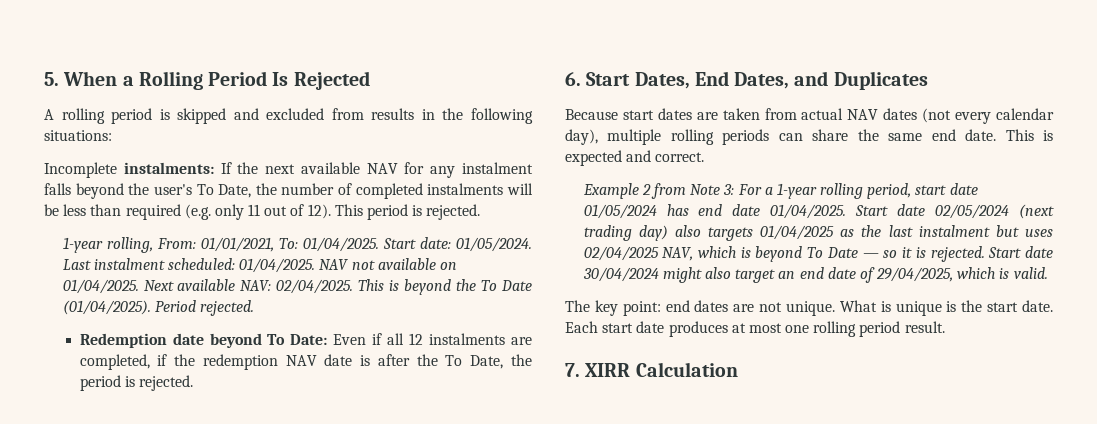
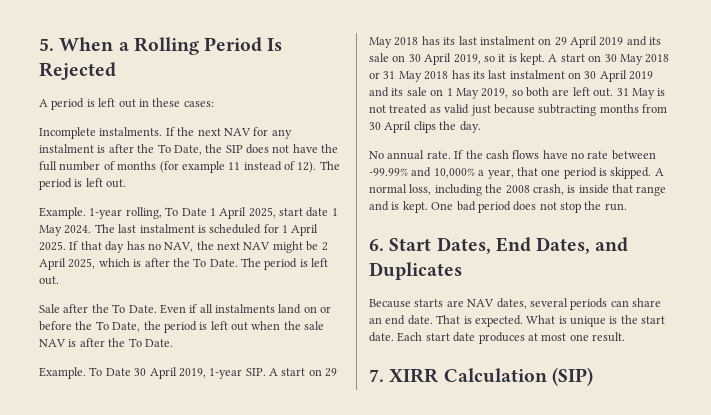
[61,108,533,124] [44,130,112,141] rolling period is skipped and excluded from results in the following situations: -> [51,98,214,110] period is left out in these cases:
[123,162,214,174] instalments: -> [99,127,163,136] instalments.
[300,162,360,174] available -> (221, 132) none
[44,183,533,199] [44,204,481,220] [62,237,532,253] [62,258,457,273] [62,279,533,295] [62,300,254,316] [79,333,532,348] [79,354,353,370] falls beyond the user's To Date, the number of completed instalments will be less than required (e.g. only 11 out of 12). This period is rejected. // 1-year rolling, From: 01/01/2021, To: 01/04/2025. Start date: 01/05/2024. Last instalment scheduled: 01/04/2025. NAV not available on 01/04/2025. Next available NAV: 02/04/2025. This is beyond the To Date (01/04/2025). Period rejected. // Redemption date beyond To Date: Even if all 12 instalments are completed, if the redemption NAV date -> (94, 148) none
[79,375,194,391] period is rejected. -> [225,144,339,154] [39,161,340,173] [39,178,127,190] [39,207,338,219] [39,224,319,236] [39,241,328,253] [39,258,329,270] [39,276,59,285] [39,304,332,314] [39,321,325,333] [39,338,173,347] [39,367,338,379] [369,36,662,48] [369,53,670,65] [369,70,654,82] [369,87,666,99] [369,104,667,116] [369,121,481,133] [369,150,656,160] [369,167,664,179] [369,184,667,196] [369,201,627,213] SIP does not have the full number of months (for example 11 instead of 12). The period is left out. // Example. 1-year rolling, To Date 1 April 2025, start date 1 May 2024. The last instalment is scheduled for 1 April 2025. If that day has no NAV, the next NAV might be 2 April 2025, which is after the To Date. The period is left out. // Sale after the To Date. Even if all instalments land on or before the To Date, the period is left out when the sale NAV is after the To Date. // Example. To Date 30 April 2019, 1-year SIP. A start on 29 May 2018 has its last instalment on 29 April 2019 and its sale on 30 April 2019, so it is kept. A start on 30 May 2018 or 31 May 2018 has its last instalment on 30 April 2019 and its sale on 1 May 2019, so both are left out. 31 May is not treated as valid just because subtracting months from 30 April clips the day. // No annual rate. If the cash flows have no rate between -99.99% and 10,000% a year, that one period is skipped. A normal loss, including the 2008 crash, is inside that range and is kept. One bad period does not stop the run.
[622,108,1054,124] [565,129,1053,145] [565,150,705,166] [582,183,978,199] [583,204,1054,219] [583,225,1053,241] [583,246,1053,262] [582,267,1048,283] [565,300,835,316] start dates are taken from actual NAV dates (not every calendar day), multiple rolling periods can share the same end date. This is expected and correct. // Example 2 from Note 3: For a 1-year rolling period, start date 01/05/2024 has end date 01/04/2025. Start date 02/05/2024 (next trading day) also targets 01/04/2025 as the last instalment but uses 02/04/2025 NAV, which is beyond To Date — so it is rejected. Start date 30/04/2024 might also target an end date of 29/04/2025, which is valid. // The key point: end dates are not unique. -> [414,298,661,310] [369,315,523,327] starts are NAV dates, several periods can share an end date. That is expected.
[813,321,901,337] rolling period -> (589, 337) none
(738, 369) none -> [551,367,593,386] (SIP)

